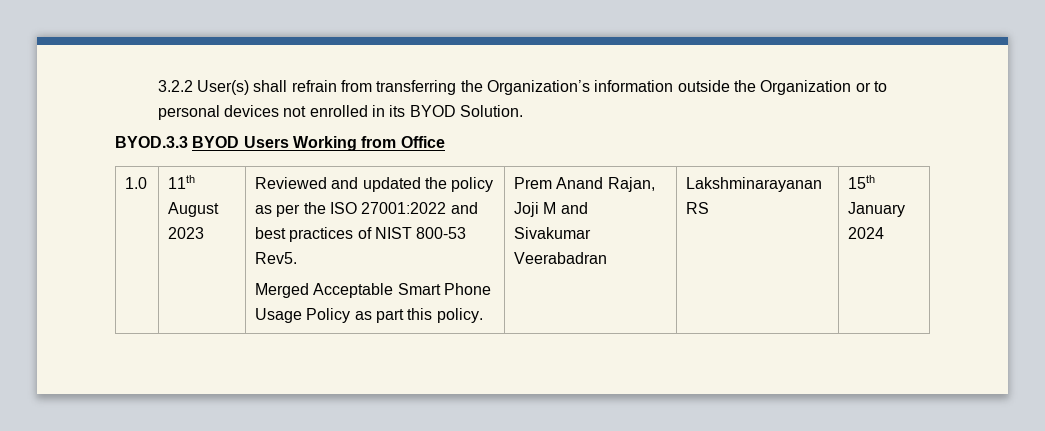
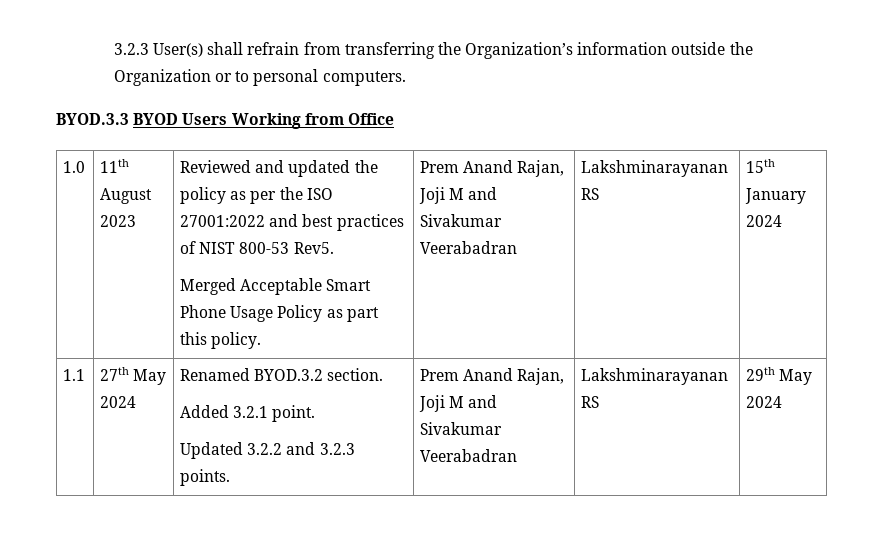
[157,80,193,92] 3.2.2 -> [113,43,149,55] 3.2.3
[224,105,524,117] devices not enrolled in its BYOD Solution. -> [322,71,406,86] computers.
(885, 233) none -> [63,369,86,381] [100,367,167,385] [100,396,137,408] [180,368,384,381] [180,405,316,422] [180,442,355,459] [180,469,231,486] [420,368,565,385] [419,395,498,412] [420,422,503,435] [420,449,518,462] [581,368,729,385] [581,396,600,408] [746,367,813,385] [746,396,783,408] // 1.1 | 27th May 2024 | Renamed BYOD.3.2 section. // Added 3.2.1 point. // Updated 3.2.2 and 3.2.3 points. | Prem Anand Rajan, Joji M and Sivakumar Veerabadran | Lakshminarayanan RS | 29th May 2024

